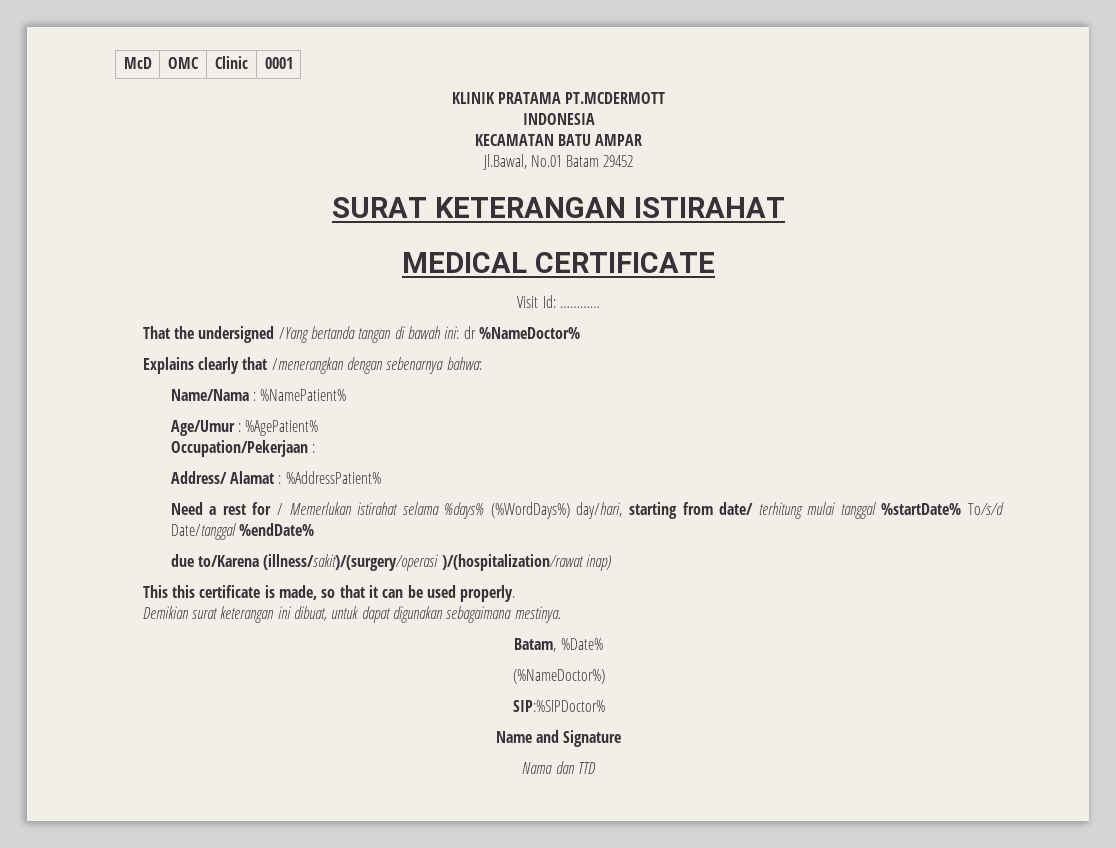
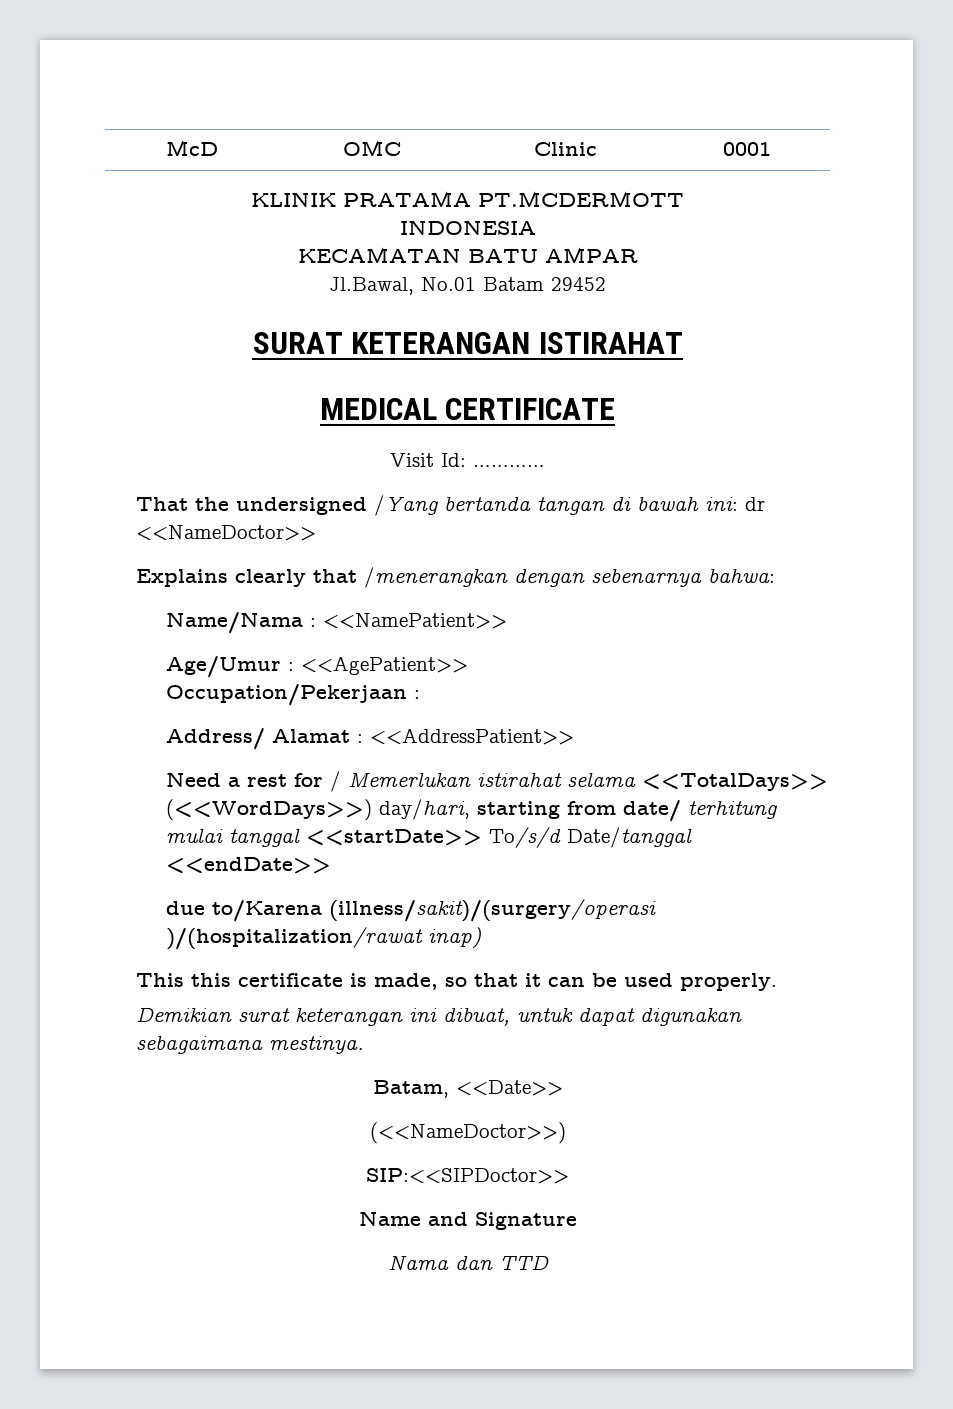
[479,327,581,339] %NameDoctor% -> [135,525,316,541] <<NameDoctor>>
[260,389,347,401] %NamePatient% -> [323,613,508,629] <<NamePatient>>
[245,420,319,436] %AgePatient% -> [301,656,469,675] <<AgePatient>>
[285,471,381,484] %AddressPatient% -> [370,728,575,745] <<AddressPatient>>
[444,502,570,519] %days% (%WordDays%) -> [642,773,829,791] [166,799,373,821] <<TotalDays>> (<<WordDays>>)
[881,503,962,515] %startDate% -> [306,829,483,846] <<startDate>>
[239,523,315,536] %endDate% -> [166,857,332,874] <<endDate>>
[560,638,603,650] [512,669,605,684] [512,700,605,712] %Date% // (%NameDoctor%) // SIP:%SIPDoctor% -> [455,1080,563,1096] [369,1122,566,1144] [366,1168,569,1184] <<Date>> // (<<NameDoctor>>) // SIP:<<SIPDoctor>>

